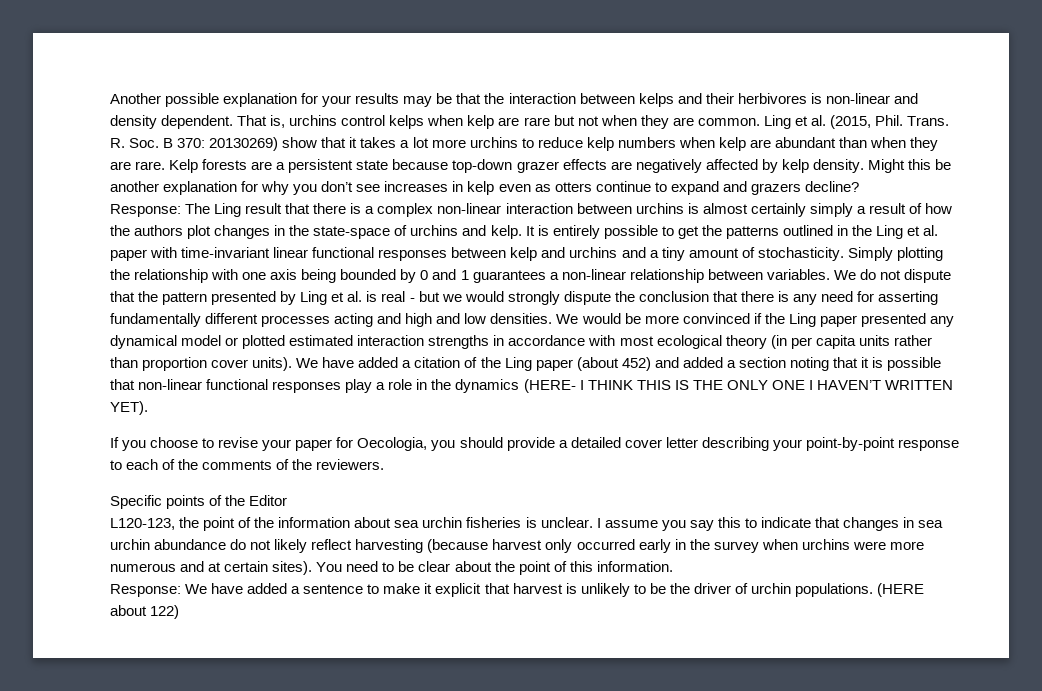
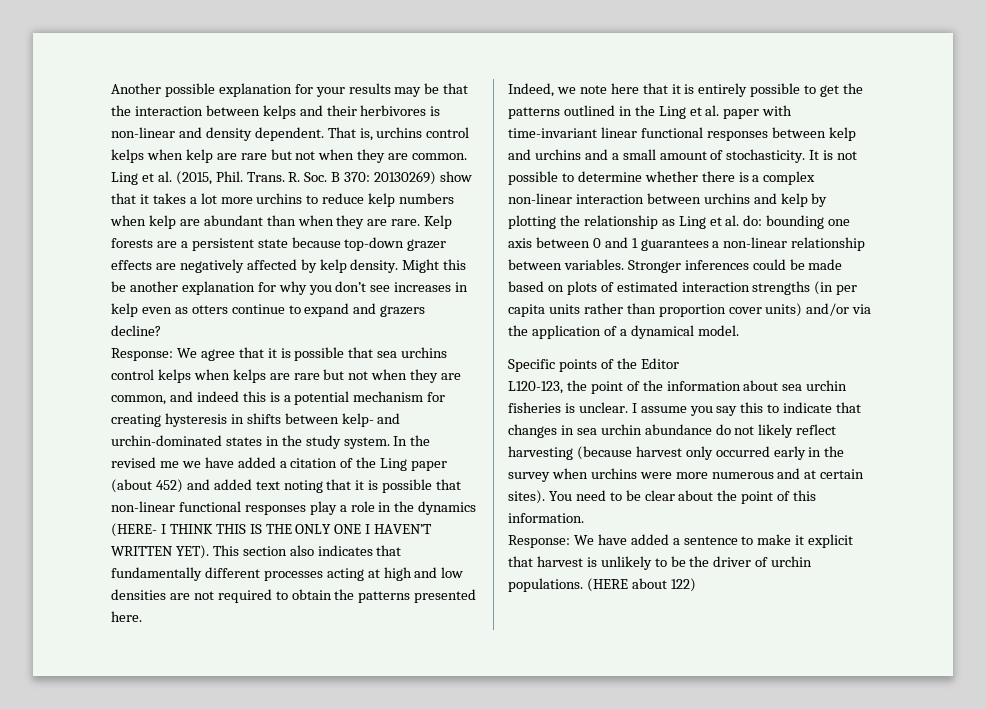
[185,203,952,217] [110,225,939,239] [110,247,943,261] [110,269,951,283] [110,291,939,305] [110,313,954,327] [110,335,932,349] [110,357,319,371] The Ling result that there is a complex non-linear interaction between urchins is almost certainly simply a result of how the authors plot changes in the state-space of urchins and kelp. It is entirely possible to get the patterns outlined in the Ling et al. paper with time-invariant linear functional responses between kelp and urchins and a tiny amount of stochasticity. Simply plotting the relationship with one axis being bounded by 0 and 1 guarantees a non-linear relationship between variables. We do not dispute that the pattern presented by Ling et al. is real - but we would strongly dispute the conclusion that there is any need for asserting fundamentally different processes acting and high and low densities. We would be more convinced if the Ling paper presented any dynamical model or plotted estimated interaction strengths in accordance with most ecological theory (in per capita units rather than proportion cover units). We -> [176,347,448,361] [111,369,462,383] [111,391,446,405] [111,413,401,427] [111,435,431,449] [111,457,201,468] We agree that it is possible that sea urchins control kelps when kelps are rare but not when they are common, and indeed this is a potential mechanism for creating hysteresis in shifts between kelp- and urchin-dominated states in the study system. In the revised me we
[726,357,786,368] a section -> [255,481,280,490] text
[110,437,959,451] [110,459,385,470] // If you choose to revise your paper for Oecologia, you should provide a detailed cover letter describing your point-by-point response to each of the comments of the reviewers. -> [212,545,402,556] [111,567,464,581] [111,589,477,603] [111,611,142,622] [508,83,864,97] [508,105,793,119] [508,127,856,141] [508,149,858,163] [508,171,816,185] [508,193,828,207] [508,215,851,229] [508,237,866,251] [508,259,843,273] [508,281,858,295] [508,303,872,317] [508,325,739,339] This section also indicates that fundamentally different processes acting at high and low densities are not required to obtain the patterns presented here. // Indeed, we note here that it is entirely possible to get the patterns outlined in the Ling et al. paper with time-invariant linear functional responses between kelp and urchins and a small amount of stochasticity. It is not possible to determine whether there is a complex non-linear interaction between urchins and kelp by plotting the relationship as Ling et al. do: bounding one axis between 0 and 1 guarantees a non-linear relationship between variables. Stronger inferences could be made based on plots of estimated interaction strengths (in per capita units rather than proportion cover units) and/or via the application of a dynamical model.

